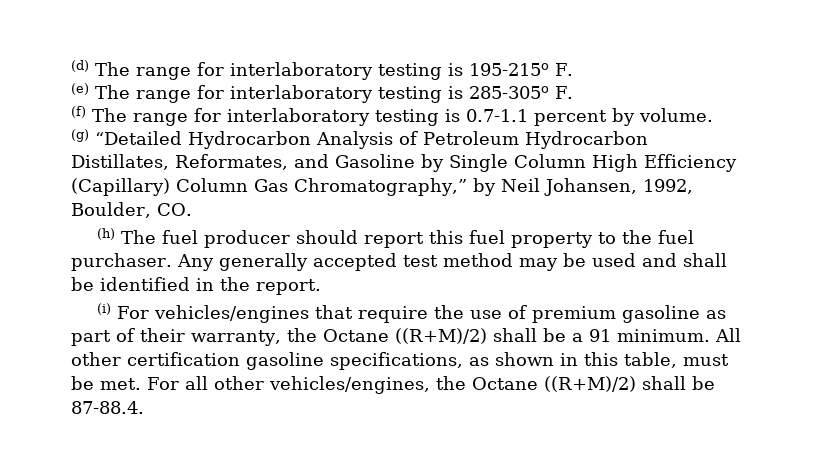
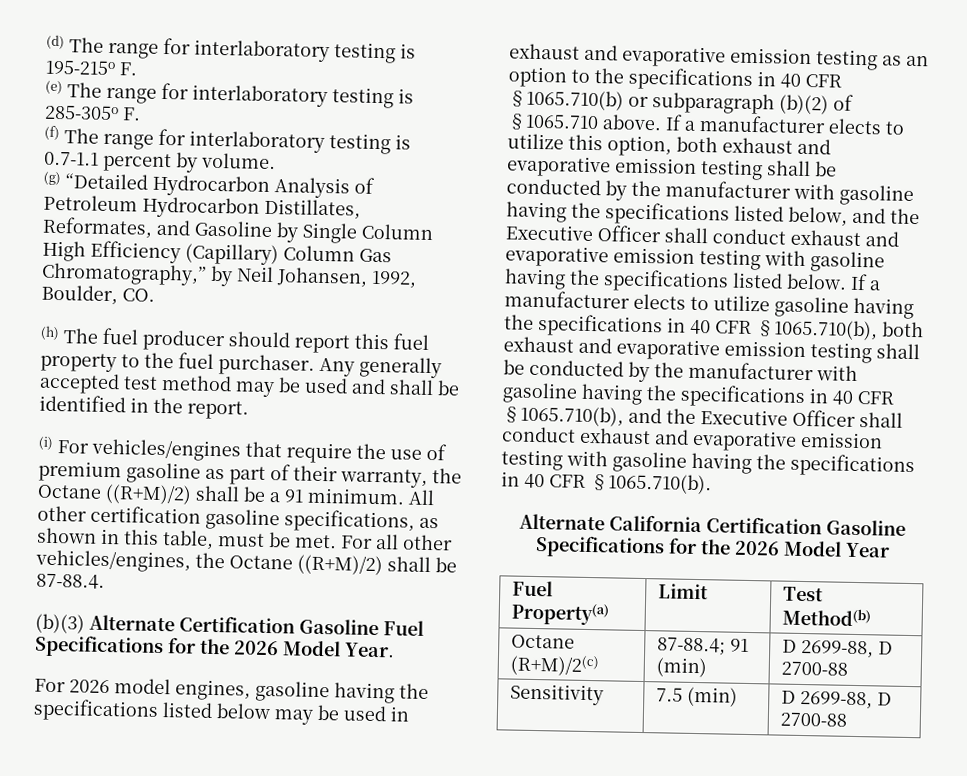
(144, 407) none -> [35,613,424,636] [34,634,395,659] [34,678,429,704] [33,698,410,725] [509,43,929,71] [508,66,842,91] [508,89,854,115] [507,113,905,135] [507,133,831,157] [506,155,837,181] [506,178,914,206] [506,201,920,227] [505,224,899,247] [505,245,885,273] [504,268,881,293] [504,290,914,320] [504,314,924,341] [503,336,920,364] [503,359,858,383] [502,382,895,409] [502,405,903,428] [502,426,883,452] [501,449,915,478] [501,471,712,495] [519,513,906,536] [534,534,890,559] [511,580,553,597] [510,602,609,626] [657,583,708,600] [782,586,823,602] [781,607,871,627] [510,634,575,649] [509,654,600,677] [656,637,749,656] [655,657,707,678] [781,639,893,659] [780,661,848,676] [509,683,604,706] [655,686,738,707] [780,690,892,710] [779,712,847,727] // (b)(3) Alternate Certification Gasoline Fuel Specifications for the 2026 Model Year. // For 2026 model engines, gasoline having the specifications listed below may be used in exhaust and evaporative emission testing as an option to the specifications in 40 CFR §1065.710(b) or subparagraph (b)(2) of §1065.710 above. If a manufacturer elects to utilize this option, both exhaust and evaporative emission testing shall be conducted by the manufacturer with gasoline having the specifications listed below, and the Executive Officer shall conduct exhaust and evaporative emission testing with gasoline having the specifications listed below. If a manufacturer elects to utilize gasoline having the specifications in 40 CFR §1065.710(b), both exhaust and evaporative emission testing shall be conducted by the manufacturer with gasoline having the specifications in 40 CFR §1065.710(b), and the Executive Officer shall conduct exhaust and evaporative emission testing with gasoline having the specifications in 40 CFR §1065.710(b). // Alternate California Certification Gasoline Specifications for the 2026 Model Year // Fuel Property(a) | Limit | Test Method(b) // Octane (R+M)/2(c) | 87-88.4; 91 (min) | D 2699-88, D 2700-88 // Sensitivity | 7.5 (min) | D 2699-88, D 2700-88

